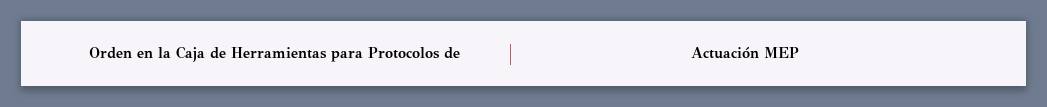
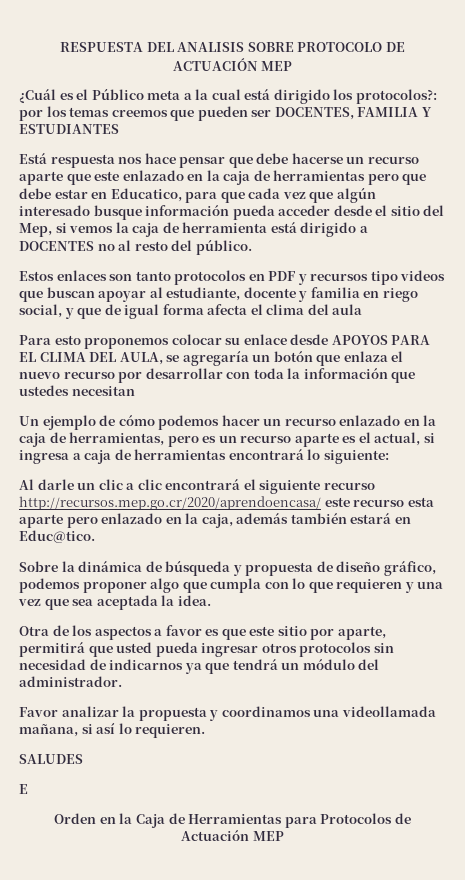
(88, 53) none -> [60,42,405,52] [172,58,293,71] [19,88,437,104] [19,106,432,121] [19,124,119,134] [19,153,419,168] [19,170,427,185] [19,187,376,203] [19,205,445,220] [19,222,368,237] [19,239,252,255] [19,270,446,285] [19,287,418,302] [19,304,363,319] [19,334,431,349] [19,351,404,366] [19,368,416,383] [19,385,135,396] [19,415,437,430] [19,432,435,447] [19,449,389,464] [19,479,375,494] [19,496,434,510] [19,513,411,528] [19,530,95,543] [19,560,436,576] [19,578,444,593] [18,595,211,610] [19,625,386,640] [19,642,394,657] [19,659,380,674] [19,676,122,687] [19,706,436,721] [19,723,206,738] [19,754,83,764] [19,784,28,794] RESPUESTA DEL ANALISIS SOBRE PROTOCOLO DE ACTUACIÓN MEP // ¿Cuál es el Público meta a la cual está dirigido los protocolos?: por los temas creemos que pueden ser DOCENTES, FAMILIA Y ESTUDIANTES // Está respuesta nos hace pensar que debe hacerse un recurso aparte que este enlazado en la caja de herramientas pero que debe estar en Educatico, para que cada vez que algún interesado busque información pueda acceder desde el sitio del Mep, si vemos la caja de herramienta está dirigido a DOCENTES no al resto del público. // Estos enlaces son tanto protocolos en PDF y recursos tipo videos que buscan apoyar al estudiante, docente y familia en riego social, y que de igual forma afecta el clima del aula // Para esto proponemos colocar su enlace desde APOYOS PARA EL CLIMA DEL AULA, se agregaría un botón que enlaza el nuevo recurso por desarrollar con toda la información que ustedes necesitan // Un ejemplo de cómo podemos hacer un recurso enlazado en la caja de herramientas, pero es un recurso aparte es el actual, si ingresa a caja de herramientas encontrará lo siguiente: // Al darle un clic a clic encontrará el siguiente recurso http://recursos.mep.go.cr/2020/aprendoencasa/ este recurso esta aparte pero enlazado en la caja, además también estará en Educ@tico. // Sobre la dinámica de búsqueda y propuesta de diseño gráfico, podemos proponer algo que cumpla con lo que requieren y una vez que sea aceptada la idea. // Otra de los aspectos a favor es que este sitio por aparte, permitirá que usted pueda ingresar otros protocolos sin necesidad de indicarnos ya que tendrá un módulo del administrador. // Favor analizar la propuesta y coordinamos una videollamada mañana, si así lo requieren. // SALUDES // E //

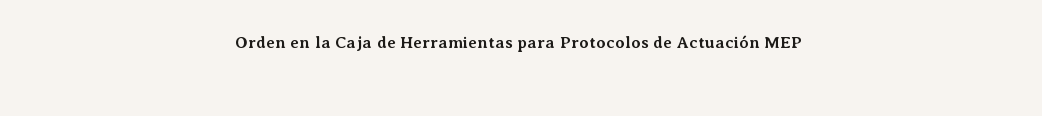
[60,42,405,52] [172,58,293,71] [19,88,437,104] [19,106,432,121] [19,124,119,134] [19,153,419,168] [19,170,427,185] [19,187,376,203] [19,205,445,220] [19,222,368,237] [19,239,252,255] [19,270,446,285] [19,287,418,302] [19,304,363,319] [19,334,431,349] [19,351,404,366] [19,368,416,383] [19,385,135,396] [19,415,437,430] [19,432,435,447] [19,449,389,464] [19,479,375,494] [19,496,434,510] [19,513,411,528] [19,530,95,543] [19,560,436,576] [19,578,444,593] [18,595,211,610] [19,625,386,640] [19,642,394,657] [19,659,380,674] [19,676,122,687] [19,706,436,721] [19,723,206,738] [19,754,83,764] [19,784,28,794] RESPUESTA DEL ANALISIS SOBRE PROTOCOLO DE ACTUACIÓN MEP // ¿Cuál es el Público meta a la cual está dirigido los protocolos?: por los temas creemos que pueden ser DOCENTES, FAMILIA Y ESTUDIANTES // Está respuesta nos hace pensar que debe hacerse un recurso aparte que este enlazado en la caja de herramientas pero que debe estar en Educatico, para que cada vez que algún interesado busque información pueda acceder desde el sitio del Mep, si vemos la caja de herramienta está dirigido a DOCENTES no al resto del público. // Estos enlaces son tanto protocolos en PDF y recursos tipo videos que buscan apoyar al estudiante, docente y familia en riego social, y que de igual forma afecta el clima del aula // Para esto proponemos colocar su enlace desde APOYOS PARA EL CLIMA DEL AULA, se agregaría un botón que enlaza el nuevo recurso por desarrollar con toda la información que ustedes necesitan // Un ejemplo de cómo podemos hacer un recurso enlazado en la caja de herramientas, pero es un recurso aparte es el actual, si ingresa a caja de herramientas encontrará lo siguiente: // Al darle un clic a clic encontrará el siguiente recurso http://recursos.mep.go.cr/2020/aprendoencasa/ este recurso esta aparte pero enlazado en la caja, además también estará en Educ@tico. // Sobre la dinámica de búsqueda y propuesta de diseño gráfico, podemos proponer algo que cumpla con lo que requieren y una vez que sea aceptada la idea. // Otra de los aspectos a favor es que este sitio por aparte, permitirá que usted pueda ingresar otros protocolos sin necesidad de indicarnos ya que tendrá un módulo del administrador. // Favor analizar la propuesta y coordinamos una videollamada mañana, si así lo requieren. // SALUDES // E // -> (234, 42) none

